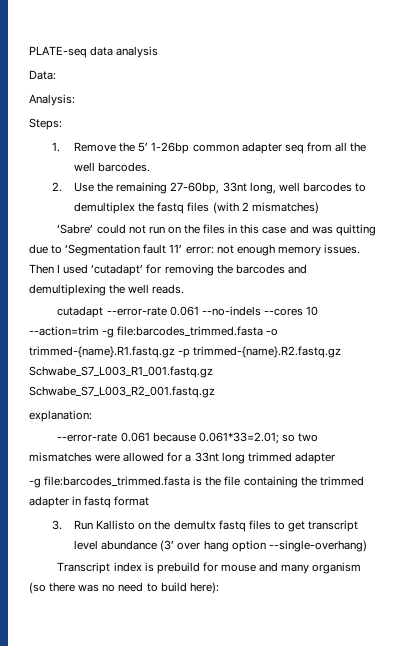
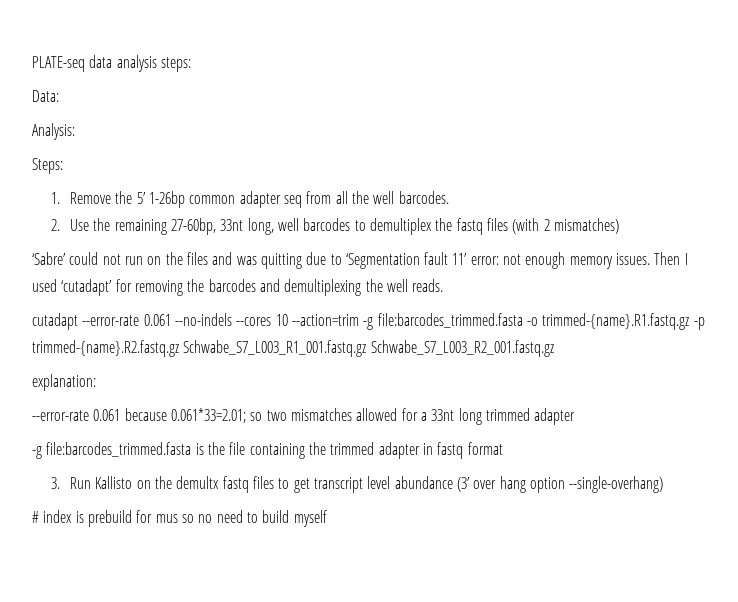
(159, 52) none -> [160,57,191,72] steps:
[228,224,287,234] in this case -> (208, 258) none
[95,454,121,462] were -> (352, 414) none
[57,562,111,574] Transcript -> [32,511,39,523] #
[221,562,362,574] [29,582,100,594] mouse and many organism (so there was -> [155,514,194,523] mus so
[189,582,219,594] here): -> [293,510,327,527] myself

